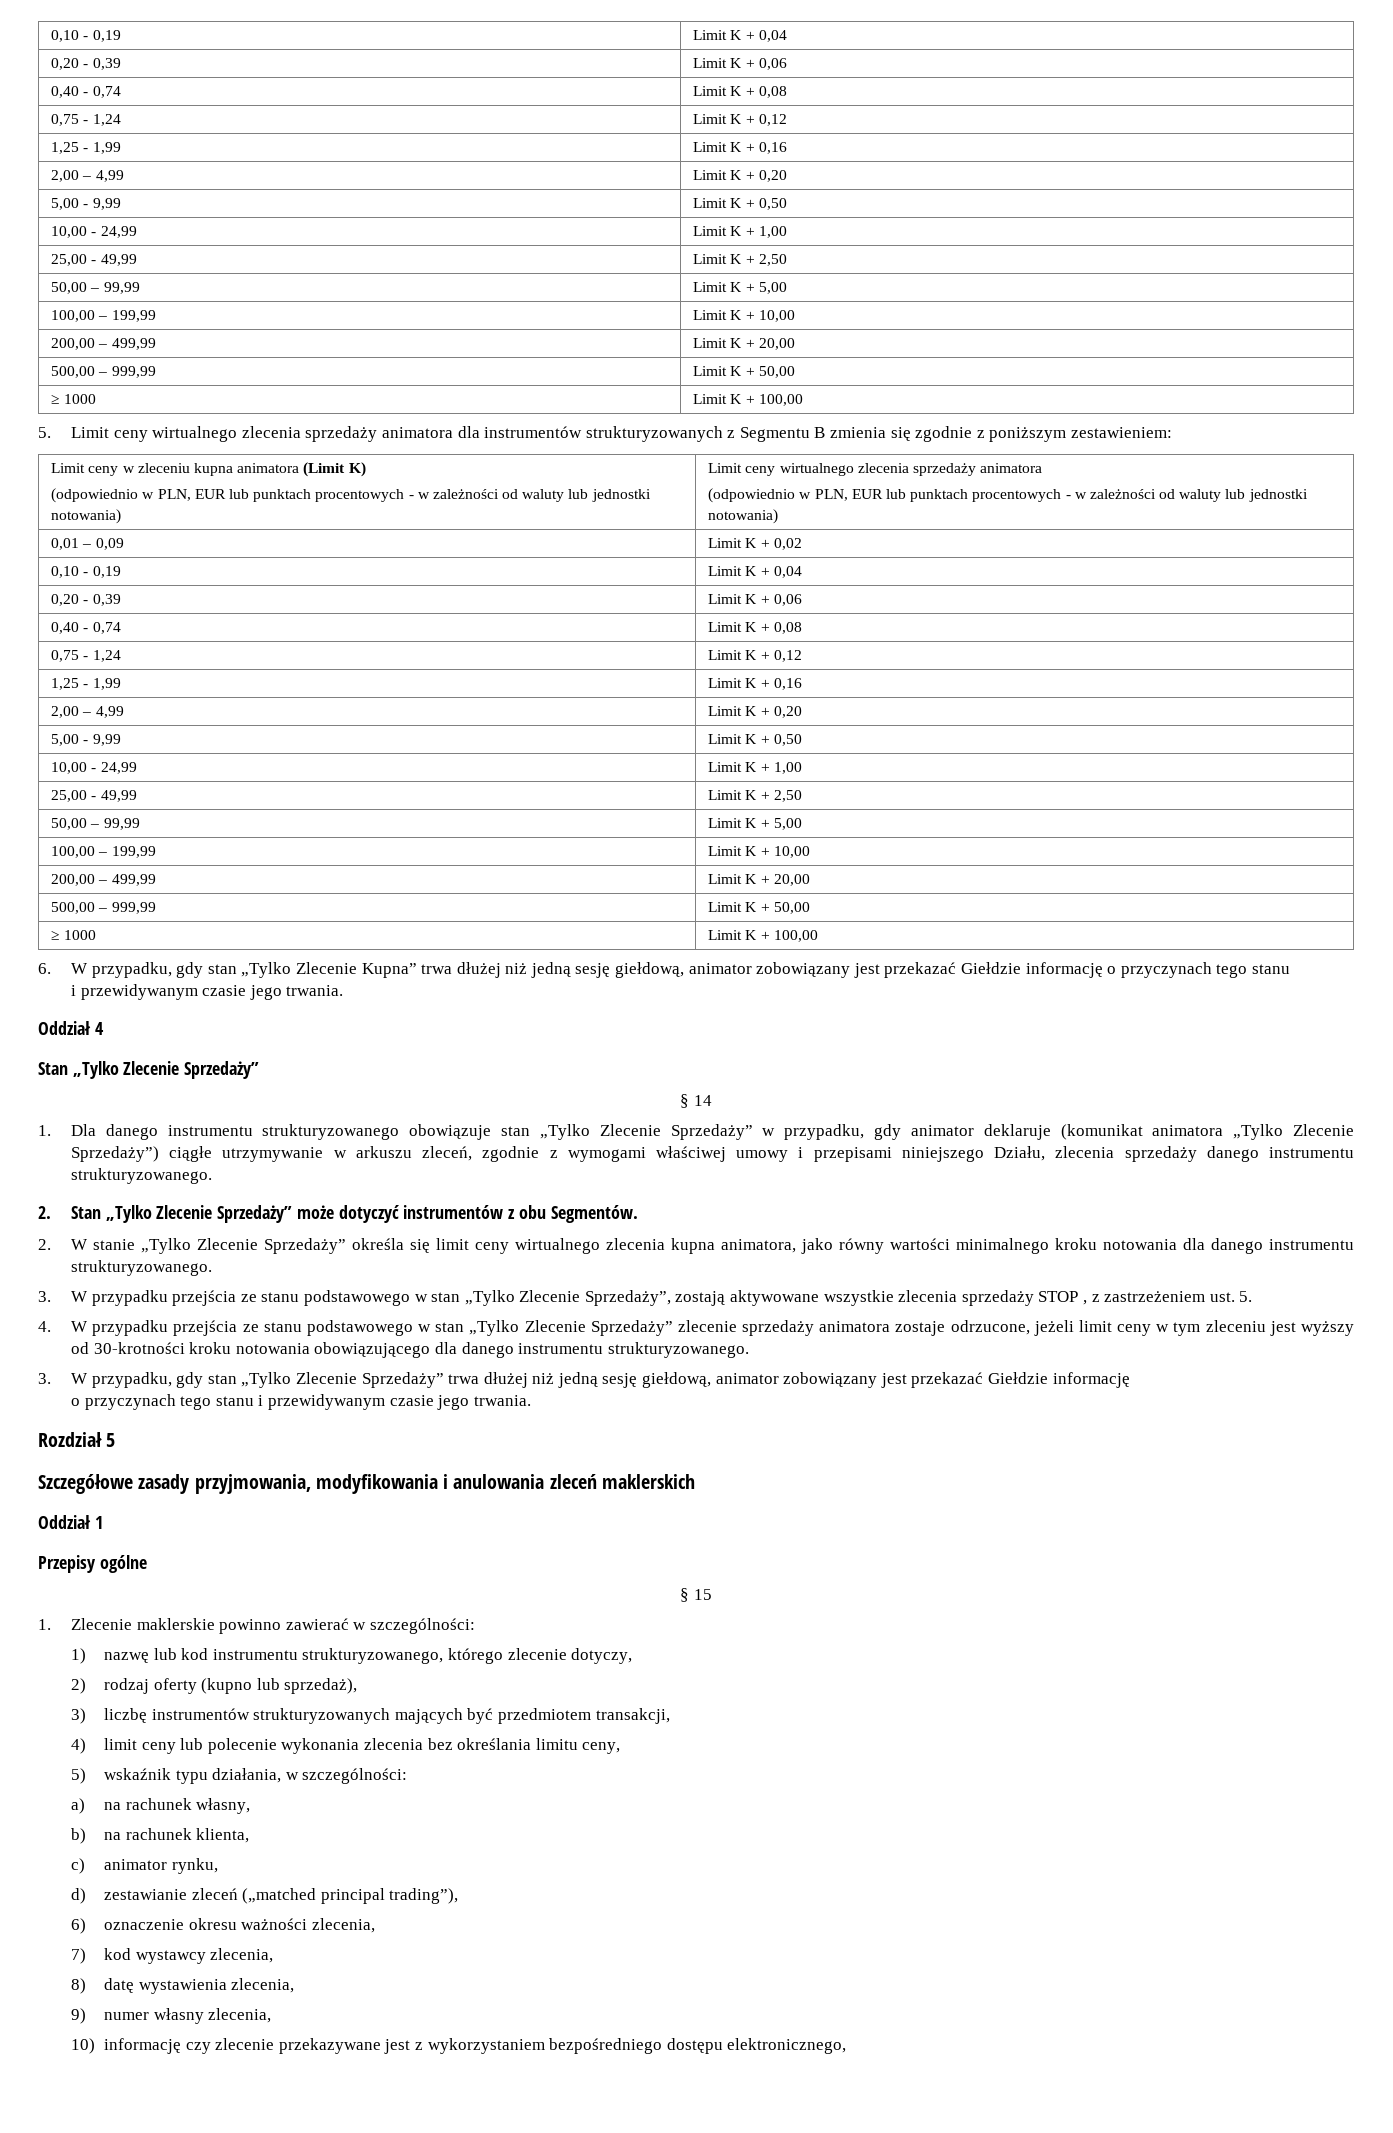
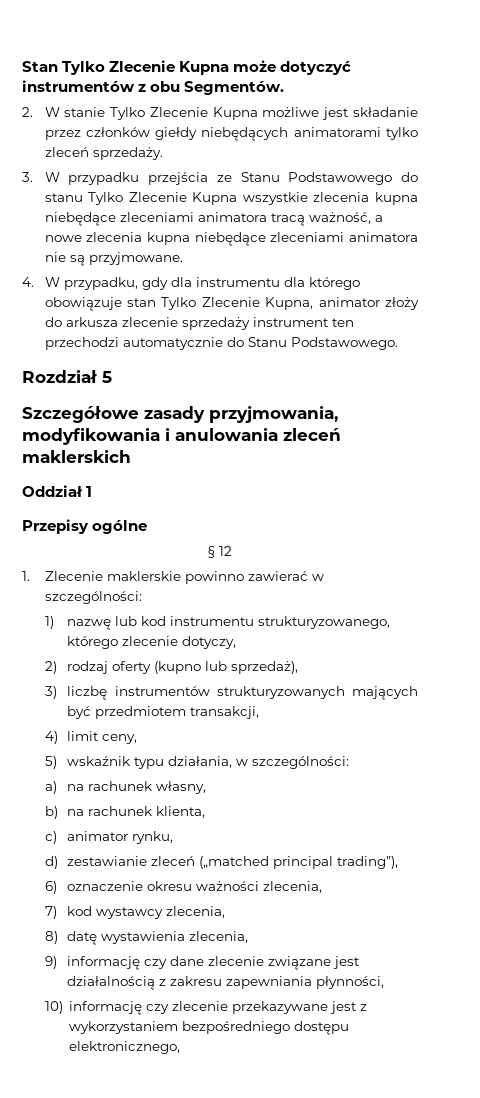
[51,30,121,42] [693,30,787,42] [51,58,121,70] [693,58,787,70] [51,86,121,98] [693,86,787,98] [51,114,121,126] [693,114,787,126] [51,142,121,154] [693,142,787,154] [51,170,124,182] [693,170,787,182] [51,198,121,210] [693,198,787,210] [51,226,137,238] [693,226,787,238] [51,254,137,266] [693,254,787,266] [51,282,140,294] [693,282,787,294] [51,310,156,322] [693,310,795,322] [51,338,156,350] [693,338,795,350] [51,366,156,378] [693,366,795,378] [51,394,97,404] [693,394,803,406] [38,426,1173,442] [51,462,366,477] [51,488,651,503] [51,509,122,524] [708,463,1043,476] [708,488,1308,503] [708,509,779,524] [51,538,124,550] [708,538,802,550] [51,566,121,578] [708,566,802,578] [51,594,121,606] [708,594,802,606] [51,622,121,634] [708,622,802,634] [51,650,121,662] [708,650,802,662] [51,678,121,690] [708,678,802,690] [51,706,124,718] [708,706,802,718] [51,734,121,746] [708,734,802,746] [51,762,137,774] [708,762,802,774] [51,790,137,802] [708,790,802,802] [51,818,140,830] [708,818,802,830] [51,846,156,858] [708,846,810,858] [51,874,156,886] [708,874,810,886] [51,902,156,914] [708,902,810,914] [51,930,97,940] [708,930,818,942] [38,962,1290,978] [70,984,344,1000] [38,1021,104,1035] [38,1061,260,1079] [680,1094,712,1108] [38,1124,1355,1140] [70,1146,1355,1162] [70,1168,212,1184] [38,1205,293,1223] 0,10 - 0,19 | Limit K + 0,04 // 0,20 - 0,39 | Limit K + 0,06 // 0,40 - 0,74 | Limit K + 0,08 // 0,75 - 1,24 | Limit K + 0,12 // 1,25 - 1,99 | Limit K + 0,16 // 2,00 – 4,99 | Limit K + 0,20 // 5,00 - 9,99 | Limit K + 0,50 // 10,00 - 24,99 | Limit K + 1,00 // 25,00 - 49,99 | Limit K + 2,50 // 50,00 – 99,99 | Limit K + 5,00 // 100,00 – 199,99 | Limit K + 10,00 // 200,00 – 499,99 | Limit K + 20,00 // 500,00 – 999,99 | Limit K + 50,00 // ≥ 1000 | Limit K + 100,00 // 5. Limit ceny wirtualnego zlecenia sprzedaży animatora dla instrumentów strukturyzowanych z Segmentu B zmienia się zgodnie z poniższym zestawieniem: // Limit ceny w zleceniu kupna animatora (Limit K) // (odpowiednio w PLN, EUR lub punktach procentowych - w zależności od waluty lub jednostki notowania) | Limit ceny wirtualnego zlecenia sprzedaży animatora // (odpowiednio w PLN, EUR lub punktach procentowych - w zależności od waluty lub jednostki notowania) // 0,01 – 0,09 | Limit K + 0,02 // 0,10 - 0,19 | Limit K + 0,04 // 0,20 - 0,39 | Limit K + 0,06 // 0,40 - 0,74 | Limit K + 0,08 // 0,75 - 1,24 | Limit K + 0,12 // 1,25 - 1,99 | Limit K + 0,16 // 2,00 – 4,99 | Limit K + 0,20 // 5,00 - 9,99 | Limit K + 0,50 // 10,00 - 24,99 | Limit K + 1,00 // 25,00 - 49,99 | Limit K + 2,50 // 50,00 – 99,99 | Limit K + 5,00 // 100,00 – 199,99 | Limit K + 10,00 // 200,00 – 499,99 | Limit K + 20,00 // 500,00 – 999,99 | Limit K + 50,00 // ≥ 1000 | Limit K + 100,00 // 6. W przypadku, gdy stan „Tylko Zlecenie Kupna” trwa dłużej niż jedną sesję giełdową, animator zobowiązany jest przekazać Giełdzie informację o przyczynach tego stanu // i przewidywanym czasie jego trwania. // Oddział 4 // Stan „Tylko Zlecenie Sprzedaży” // § 14 // 1. Dla danego instrumentu strukturyzowanego obowiązuje stan „Tylko Zlecenie Sprzedaży” w przypadku, gdy animator deklaruje (komunikat animatora „Tylko Zlecenie Sprzedaży”) ciągłe utrzymywanie w arkuszu zleceń, zgodnie z wymogami właściwej umowy i przepisami niniejszego Działu, zlecenia sprzedaży danego instrumentu strukturyzowanego. // 2. Stan „Tylko Zlecenie Sprzedaży” -> [22,60,230,75] Stan Tylko Zlecenie Kupna
[140,1238,1354,1254] [70,1260,212,1276] „Tylko Zlecenie Sprzedaży” określa się limit ceny wirtualnego zlecenia kupna animatora, jako równy wartości minimalnego kroku notowania dla danego instrumentu strukturyzowanego. -> [110,107,418,120] [44,127,419,141] [44,147,163,160] Tylko Zlecenie Kupna możliwe jest składanie przez członków giełdy niebędących animatorami tylko zleceń sprzedaży.
[261,1290,1253,1306] [38,1320,1355,1336] [70,1342,749,1358] [38,1372,1130,1388] [70,1394,531,1410] stanu podstawowego w stan „Tylko Zlecenie Sprzedaży”, zostają aktywowane wszystkie zlecenia sprzedaży STOP , z zastrzeżeniem ust. 5. // 4. W przypadku przejścia ze stanu podstawowego w stan „Tylko Zlecenie Sprzedaży” zlecenie sprzedaży animatora zostaje odrzucone, jeżeli limit ceny w tym zleceniu jest wyższy od 30-krotności kroku notowania obowiązującego dla danego instrumentu strukturyzowanego. // 3. W przypadku, gdy stan „Tylko Zlecenie Sprzedaży” trwa dłużej niż jedną sesję giełdową, animator zobowiązany jest przekazać Giełdzie informację // o przyczynach tego stanu i przewidywanym czasie jego trwania. -> [240,172,419,185] [44,192,418,205] [44,212,383,226] [44,232,418,246] [44,252,183,266] [22,277,360,290] [44,297,419,311] [44,317,354,330] [44,337,398,350] Stanu Podstawowego do stanu Tylko Zlecenie Kupna wszystkie zlecenia kupna niebędące zleceniami animatora tracą ważność, a nowe zlecenia kupna niebędące zleceniami animatora nie są przyjmowane. // 4. W przypadku, gdy dla instrumentu dla którego obowiązuje stan Tylko Zlecenie Kupna, animator złoży do arkusza zlecenie sprzedaży instrument ten przechodzi automatycznie do Stanu Podstawowego.
[693,1589,712,1600] 15 -> [219,546,232,556] 12
[141,1738,578,1754] ceny lub polecenie wykonania zlecenia bez określania limitu -> (100, 736) none
[103,2008,272,2024] numer własny zlecenia, -> [67,956,361,970] [67,976,385,990] informację czy dane zlecenie związane jest działalnością z zakresu zapewniania płynności,

